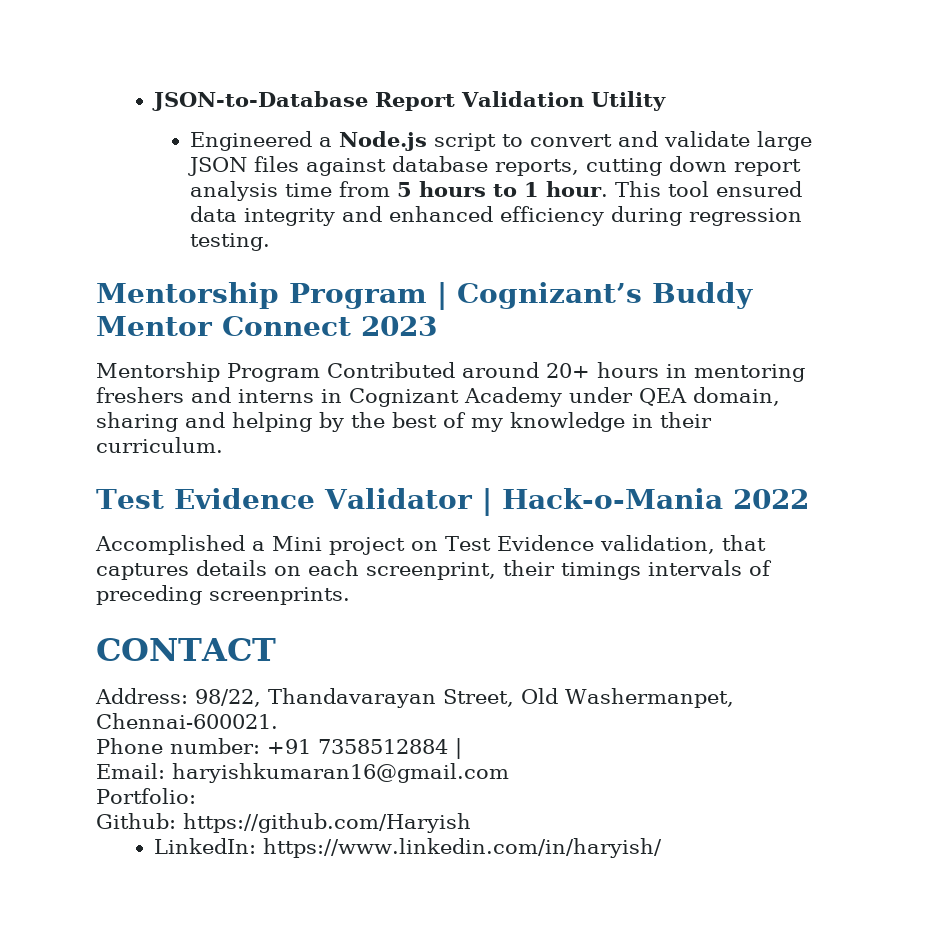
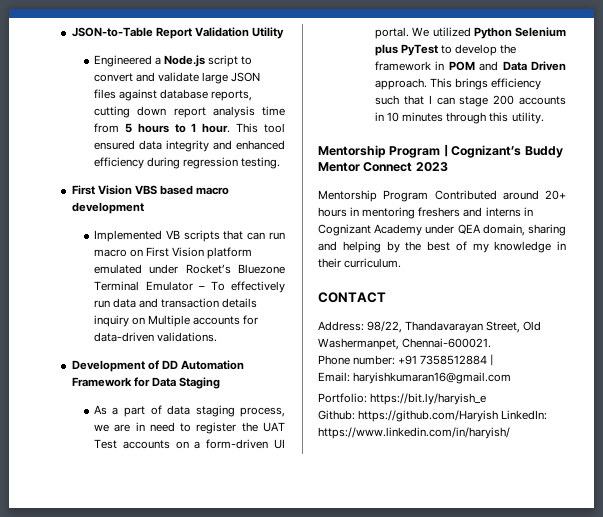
[152,91,369,111] JSON-to-Database -> [71,27,153,37] JSON-to-Table
(271, 242) none -> [71,185,230,195] [71,202,144,214] [93,230,285,242] [93,247,253,259] [93,264,285,274] [93,281,285,293] [93,298,258,308] [93,315,259,327] [93,332,218,342] [71,360,245,372] [71,377,221,389] [93,405,285,417] [93,422,285,434] [93,439,285,449] [374,27,566,39] [374,44,517,56] [374,61,566,71] [374,78,542,90] [374,95,566,107] [374,112,544,124] // First Vision VBS based macro development // Implemented VB scripts that can run macro on First Vision platform emulated under Rocket’s Bluezone Terminal Emulator – To effectively run data and transaction details inquiry on Multiple accounts for data-driven validations. // Development of DD Automation Framework for Data Staging // As a part of data staging process, we are in need to register the UAT Test accounts on a form-driven UI portal. We utilized Python Selenium plus PyTest to develop the framework in POM and Data Driven approach. This brings efficiency such that I can stage 200 accounts in 10 minutes through this utility.
[96,488,809,516] [95,535,766,555] [96,560,772,580] [96,585,350,605] // Test Evidence Validator | Hack-o-Mania 2022 // Accomplished a Mini project on Test Evidence validation, that captures details on each screenprint, their timings intervals of preceding screenprints. -> (402, 263) none
(196, 796) none -> [370,393,487,405] https://bit.ly/haryish_e
(471, 823) // -> (499, 416) none

